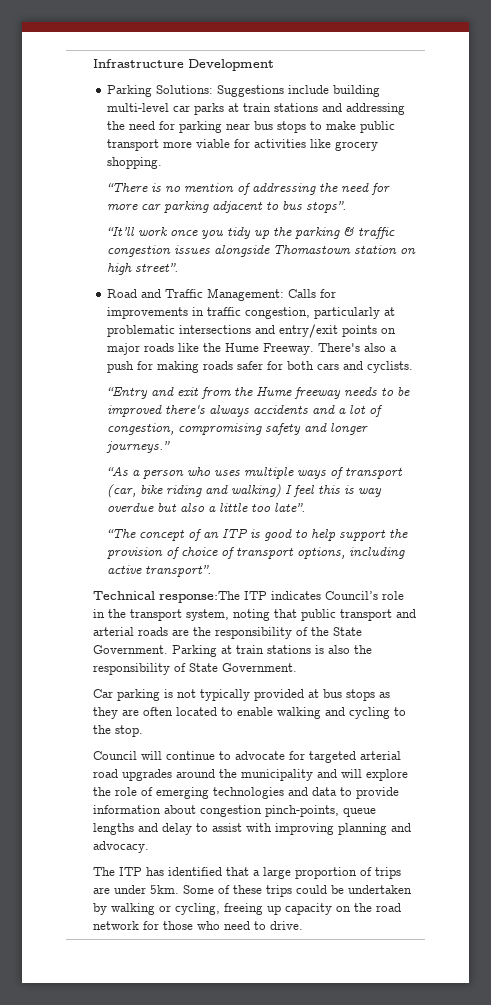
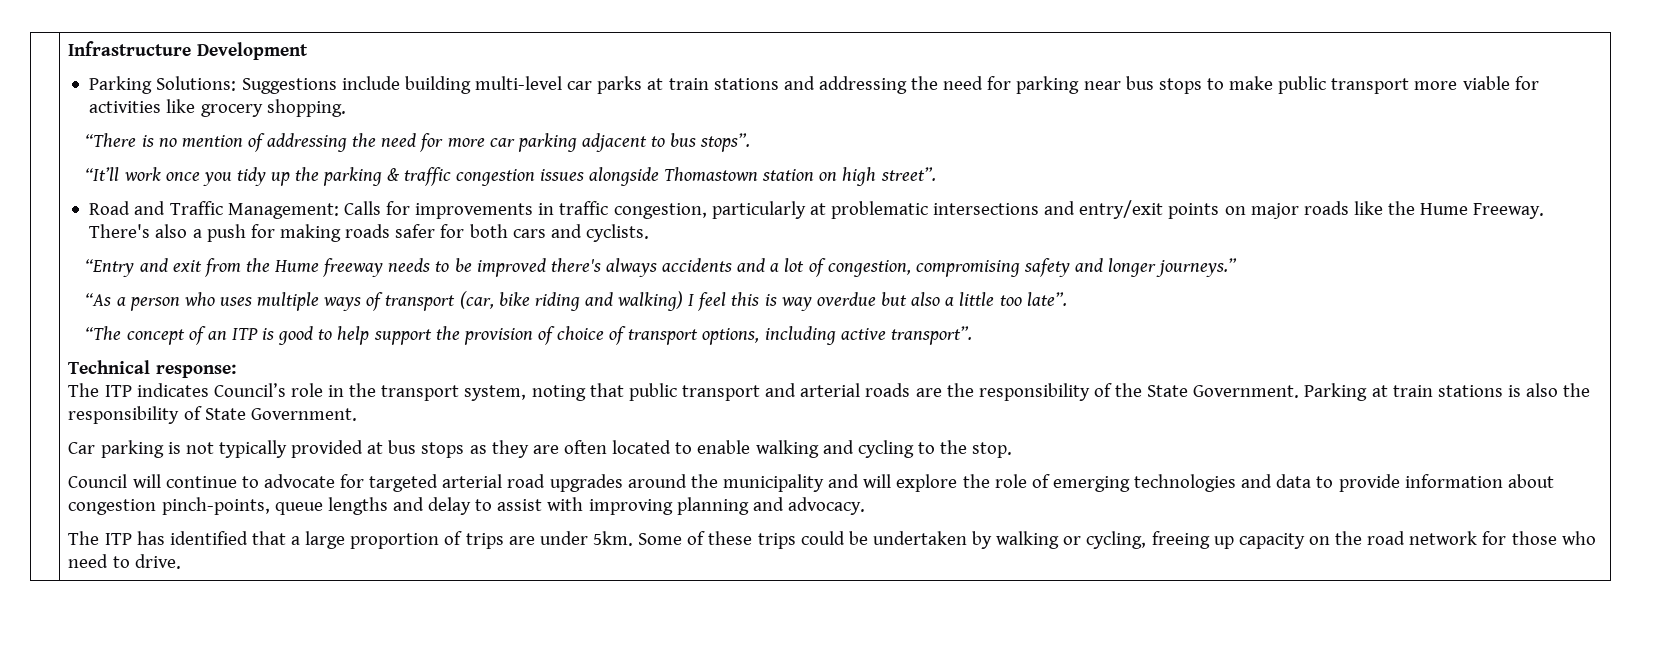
[159,591,241,603] response:The -> [155,364,236,378] [68,383,100,397] response: // The

